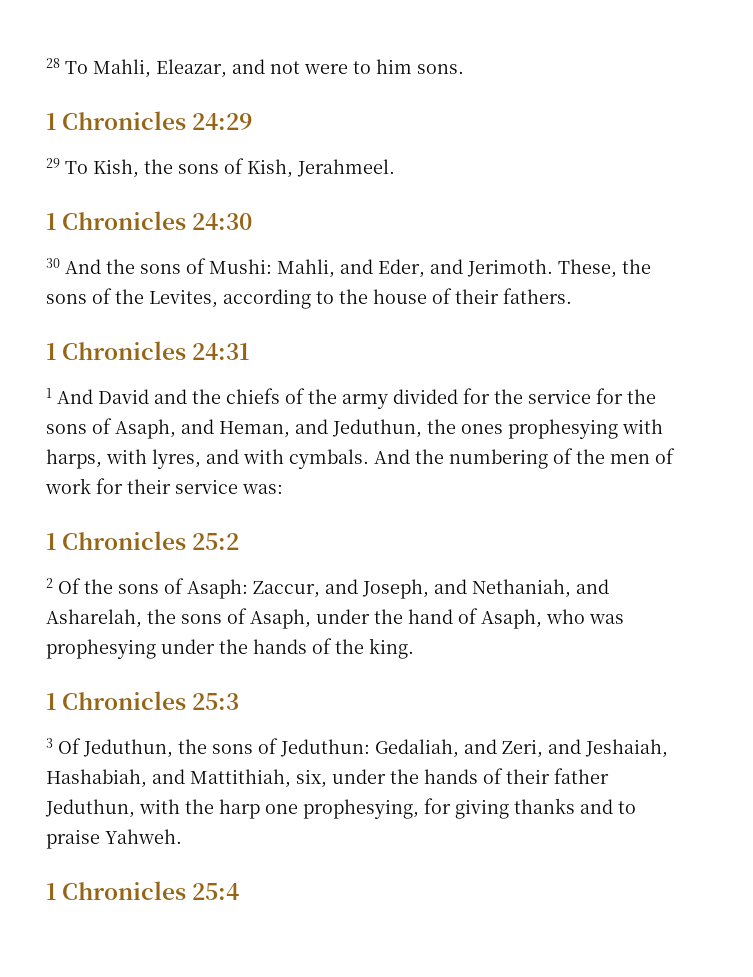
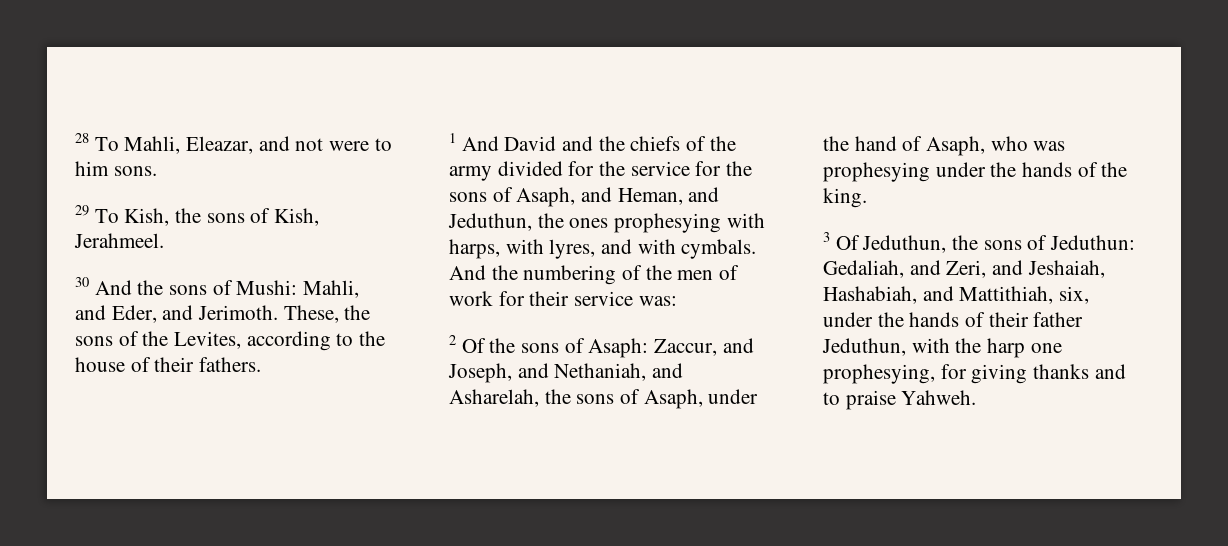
[46,111,253,130] // 1 Chronicles 24:29 -> (157, 171) none
[46,211,253,230] // 1 Chronicles 24:30 -> (164, 240) none
[46,341,250,360] // 1 Chronicles 24:31 -> (262, 364) none
[46,531,240,550] // 1 Chronicles 25:2 -> (677, 301) none
[46,691,240,710] // 1 Chronicles 25:3 -> (867, 198) none
[46,881,240,900] // 1 Chronicles 25:4 -> (977, 397) none

